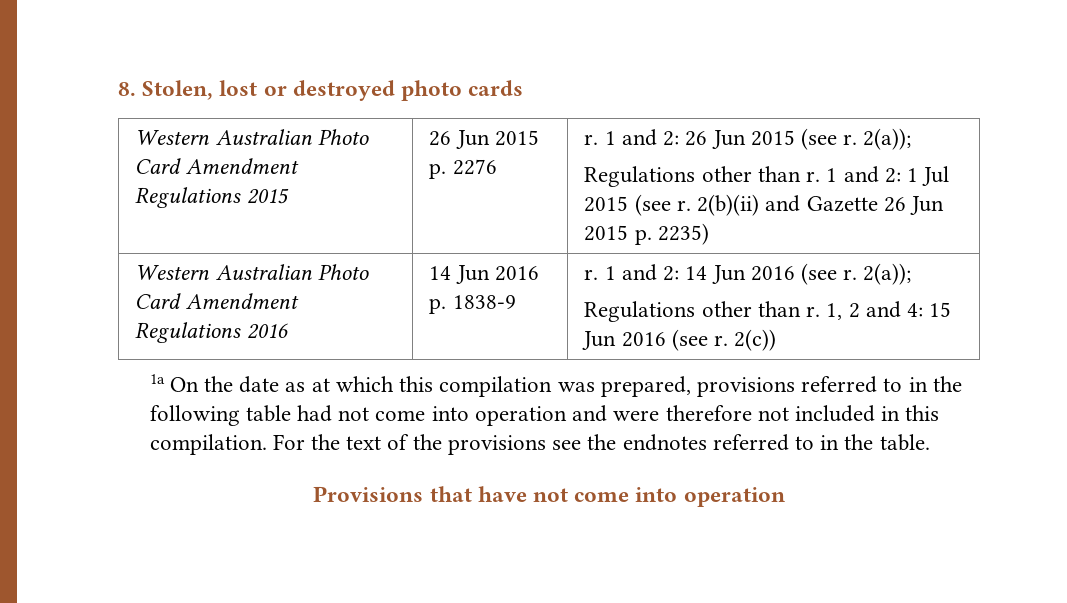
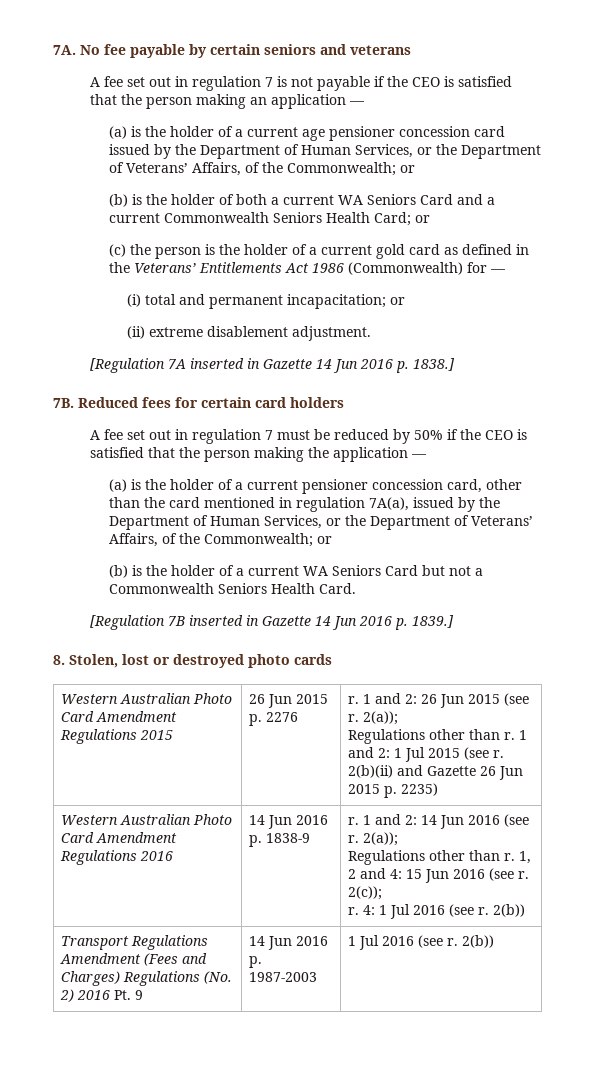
(118, 89) none -> [53,44,411,58] [90,76,513,91] [90,94,366,109] [108,126,505,141] [108,144,541,159] [108,162,415,176] [108,194,495,207] [108,212,430,226] [108,244,529,259] [108,262,506,275] [127,294,406,309] [127,326,372,341] [90,358,456,373] [53,397,344,408] [90,429,528,444] [90,447,428,462] [108,479,522,494] [108,497,500,512] [108,515,533,530] [108,533,332,547] [108,565,483,578] [108,583,356,594] [90,615,455,630] 7A. No fee payable by certain seniors and veterans // A fee set out in regulation 7 is not payable if the CEO is satisfied that the person making an application — // (a) is the holder of a current age pensioner concession card issued by the Department of Human Services, or the Department of Veterans’ Affairs, of the Commonwealth; or // (b) is the holder of both a current WA Seniors Card and a current Commonwealth Seniors Health Card; or // (c) the person is the holder of a current gold card as defined in the Veterans’ Entitlements Act 1986 (Commonwealth) for — // (i) total and permanent incapacitation; or // (ii) extreme disablement adjustment. // [Regulation 7A inserted in Gazette 14 Jun 2016 p. 1838.] // 7B. Reduced fees for certain card holders // A fee set out in regulation 7 must be reduced by 50% if the CEO is satisfied that the person making the application — // (a) is the holder of a current pensioner concession card, other than the card mentioned in regulation 7A(a), issued by the Department of Human Services, or the Department of Veterans’ Affairs, of the Commonwealth; or // (b) is the holder of a current WA Seniors Card but not a Commonwealth Seniors Health Card. // [Regulation 7B inserted in Gazette 14 Jun 2016 p. 1839.] //
[734,329,777,351] [149,374,962,397] [149,405,940,426] [149,434,930,455] [313,486,785,507] 2(c)) // 1a On the date as at which this compilation was prepared, provisions referred to in the following table had not come into operation and were therefore not included in this compilation. For the text of the provisions see the endnotes referred to in the table. // Provisions that have not come into operation -> [347,886,382,900] [347,904,525,919] [60,935,208,950] [59,953,207,966] [60,971,232,986] [59,989,143,1002] [248,936,328,950] [248,956,262,968] [248,972,317,982] [347,935,494,950] 2(c)); // r. 4: 1 Jul 2016 (see r. 2(b)) // Transport Regulations Amendment (Fees and Charges) Regulations (No. 2) 2016 Pt. 9 | 14 Jun 2016 p. 1987-2003 | 1 Jul 2016 (see r. 2(b))

